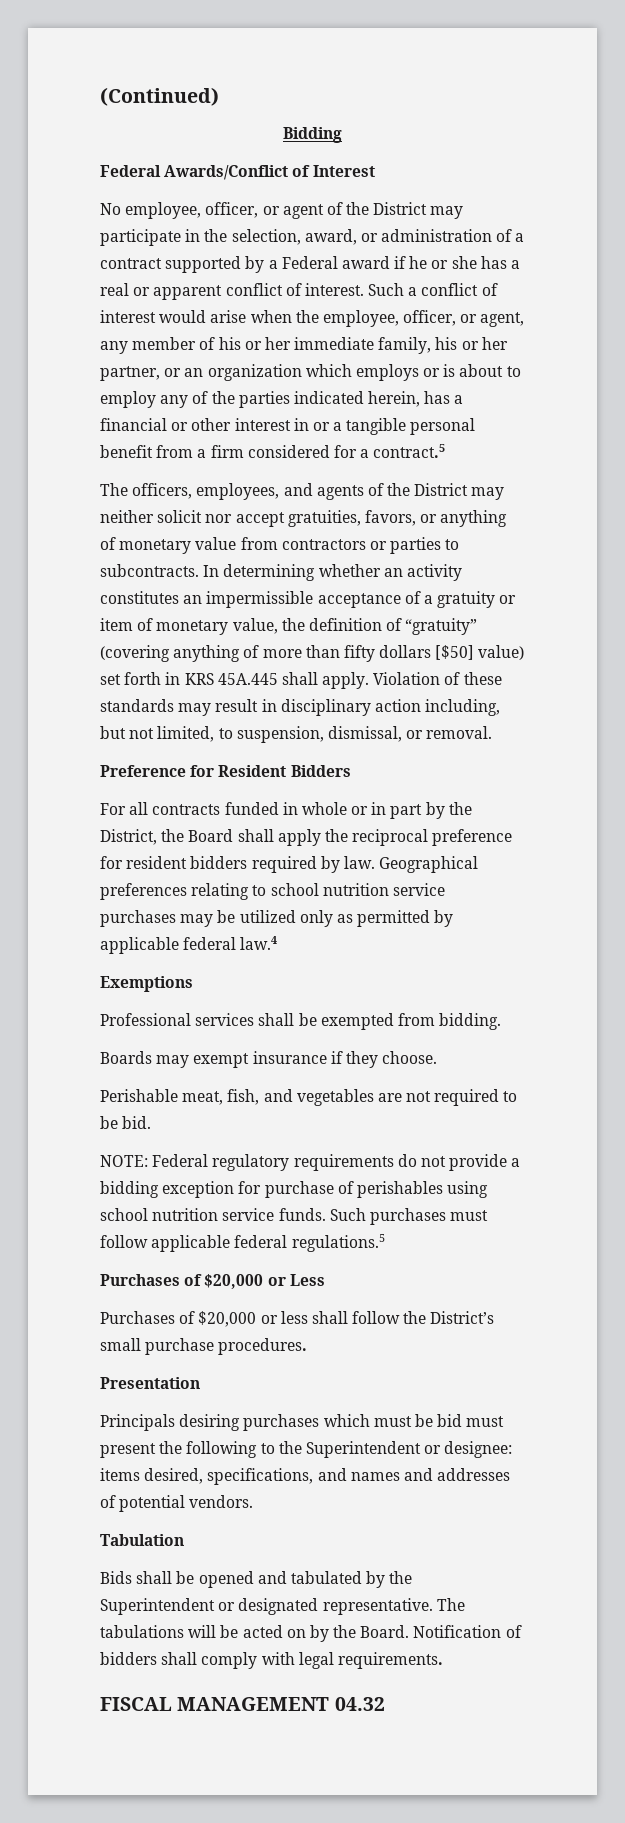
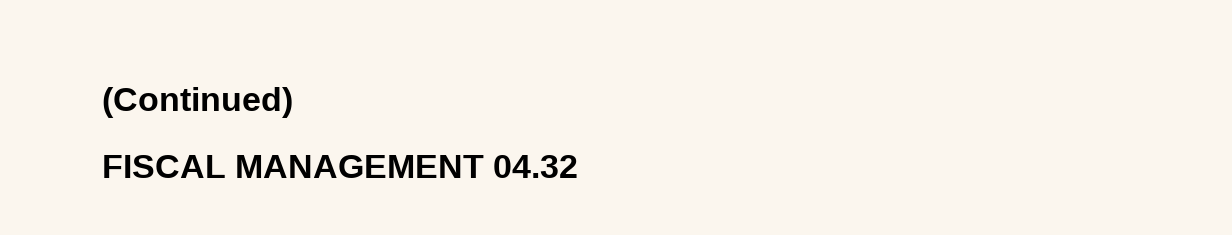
[283,127,342,143] [100,165,375,180] [100,202,464,219] [100,229,525,246] [100,256,521,273] [100,283,498,300] [100,310,525,327] [100,337,508,354] [100,364,521,381] [100,391,464,408] [100,418,476,435] [100,444,446,458] [100,483,505,500] [100,510,508,527] [100,537,460,554] [100,564,462,581] [100,591,517,608] [100,618,478,635] [100,645,525,662] [100,672,502,689] [100,699,501,716] [100,726,493,743] [100,765,351,777] [100,802,472,819] [100,829,513,846] [100,856,479,873] [100,883,445,900] [100,910,454,927] [100,936,278,954] [100,976,193,992] [100,1013,502,1030] [100,1051,438,1068] [100,1089,518,1106] [100,1116,152,1129] [100,1154,521,1171] [100,1181,489,1198] [100,1208,489,1225] [100,1234,385,1252] [100,1274,325,1289] [100,1311,495,1327] [100,1338,308,1355] [100,1377,200,1389] [100,1414,505,1431] [100,1441,513,1458] [100,1468,511,1485] [100,1495,254,1512] [100,1534,184,1546] [100,1571,413,1588] [100,1598,465,1615] [100,1625,522,1642] [100,1652,443,1669] // Bidding // Federal Awards/Conflict of Interest // No employee, officer, or agent of the District may participate in the selection, award, or administration of a contract supported by a Federal award if he or she has a real or apparent conflict of interest. Such a conflict of interest would arise when the employee, officer, or agent, any member of his or her immediate family, his or her partner, or an organization which employs or is about to employ any of the parties indicated herein, has a financial or other interest in or a tangible personal benefit from a firm considered for a contract.5 // The officers, employees, and agents of the District may neither solicit nor accept gratuities, favors, or anything of monetary value from contractors or parties to subcontracts. In determining whether an activity constitutes an impermissible acceptance of a gratuity or item of monetary value, the definition of “gratuity” (covering anything of more than fifty dollars [$50] value) set forth in KRS 45A.445 shall apply. Violation of these standards may result in disciplinary action including, but not limited, to suspension, dismissal, or removal. // Preference for Resident Bidders // For all contracts funded in whole or in part by the District, the Board shall apply the reciprocal preference for resident bidders required by law. Geographical preferences relating to school nutrition service purchases may be utilized only as permitted by applicable federal law.4 // Exemptions // Professional services shall be exempted from bidding. // Boards may exempt insurance if they choose. // Perishable meat, fish, and vegetables are not required to be bid. // NOTE: Federal regulatory requirements do not provide a bidding exception for purchase of perishables using school nutrition service funds. Such purchases must follow applicable federal regulations.5 // Purchases of $20,000 or Less // Purchases of $20,000 or less shall follow the District’s small purchase procedures. // Presentation // Principals desiring purchases which must be bid must present the following to the Superintendent or designee: items desired, specifications, and names and addresses of potential vendors. // Tabulation // Bids shall be opened and tabulated by the Superintendent or designated representative. The tabulations will be acted on by the Board. Notification of bidders shall comply with legal requirements. -> (293, 102) none

